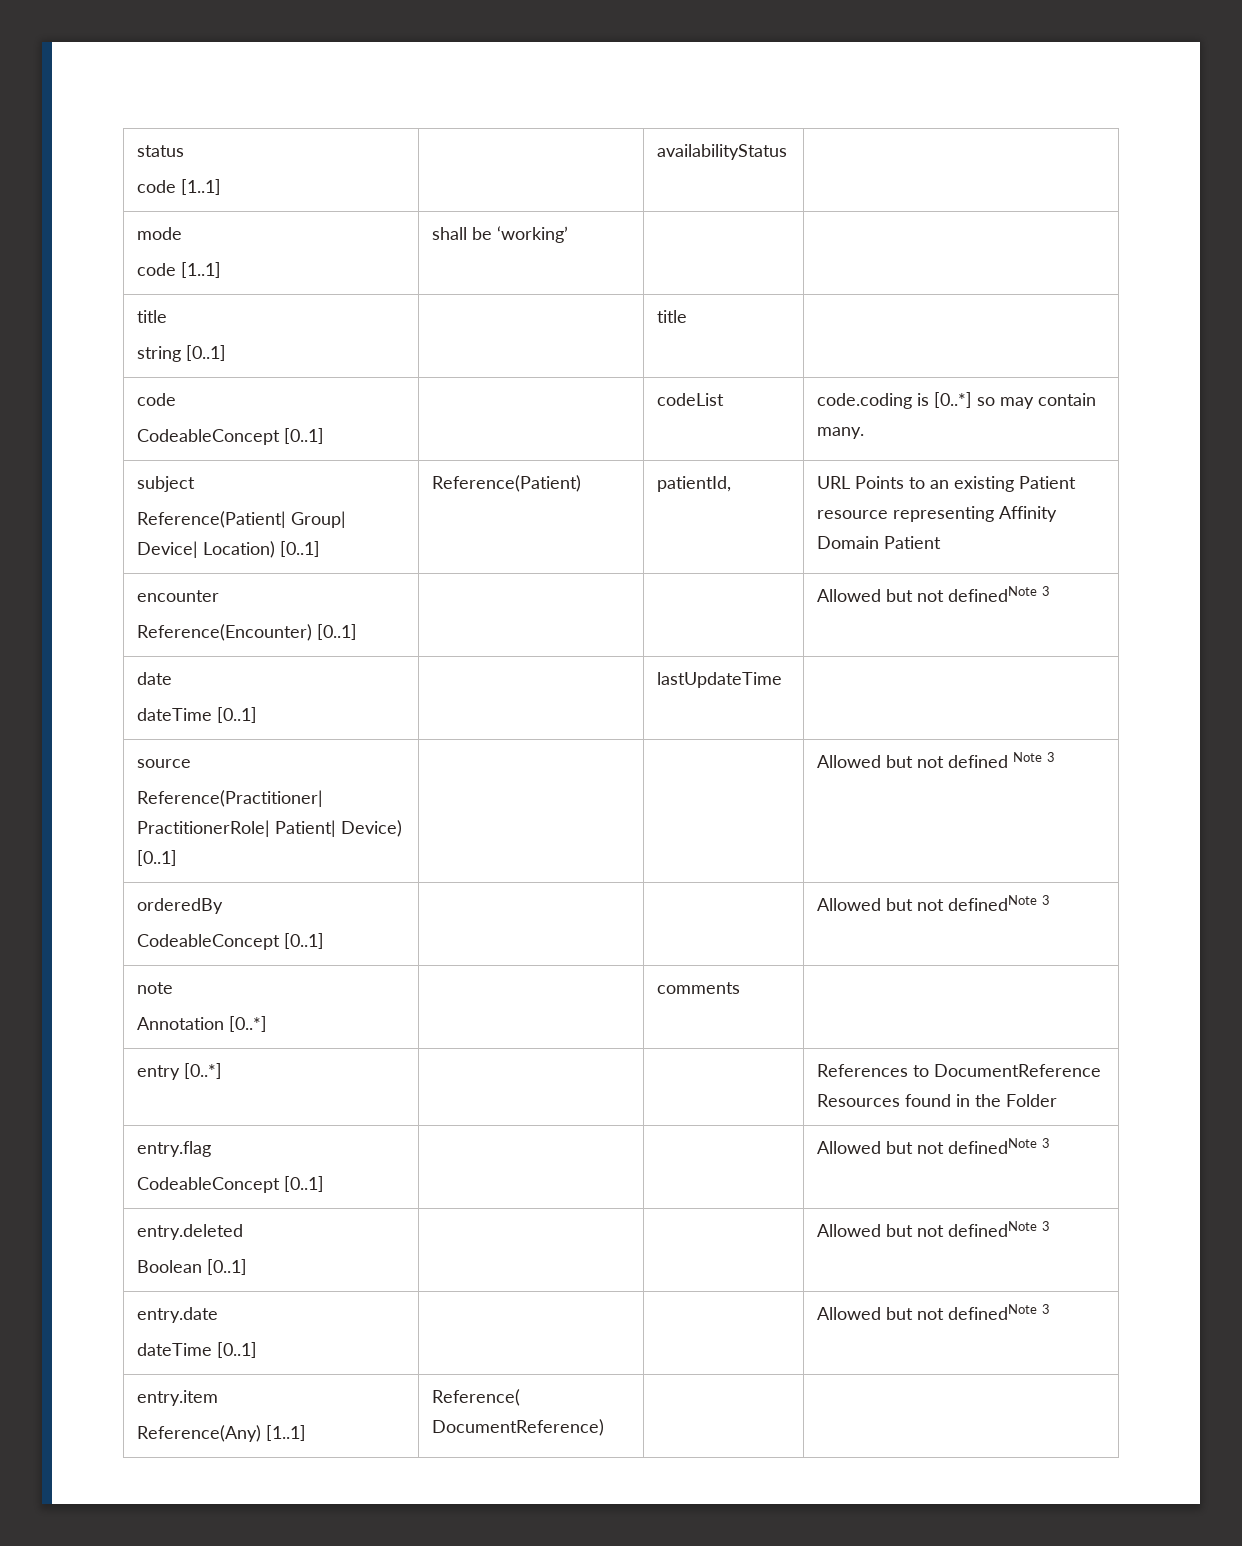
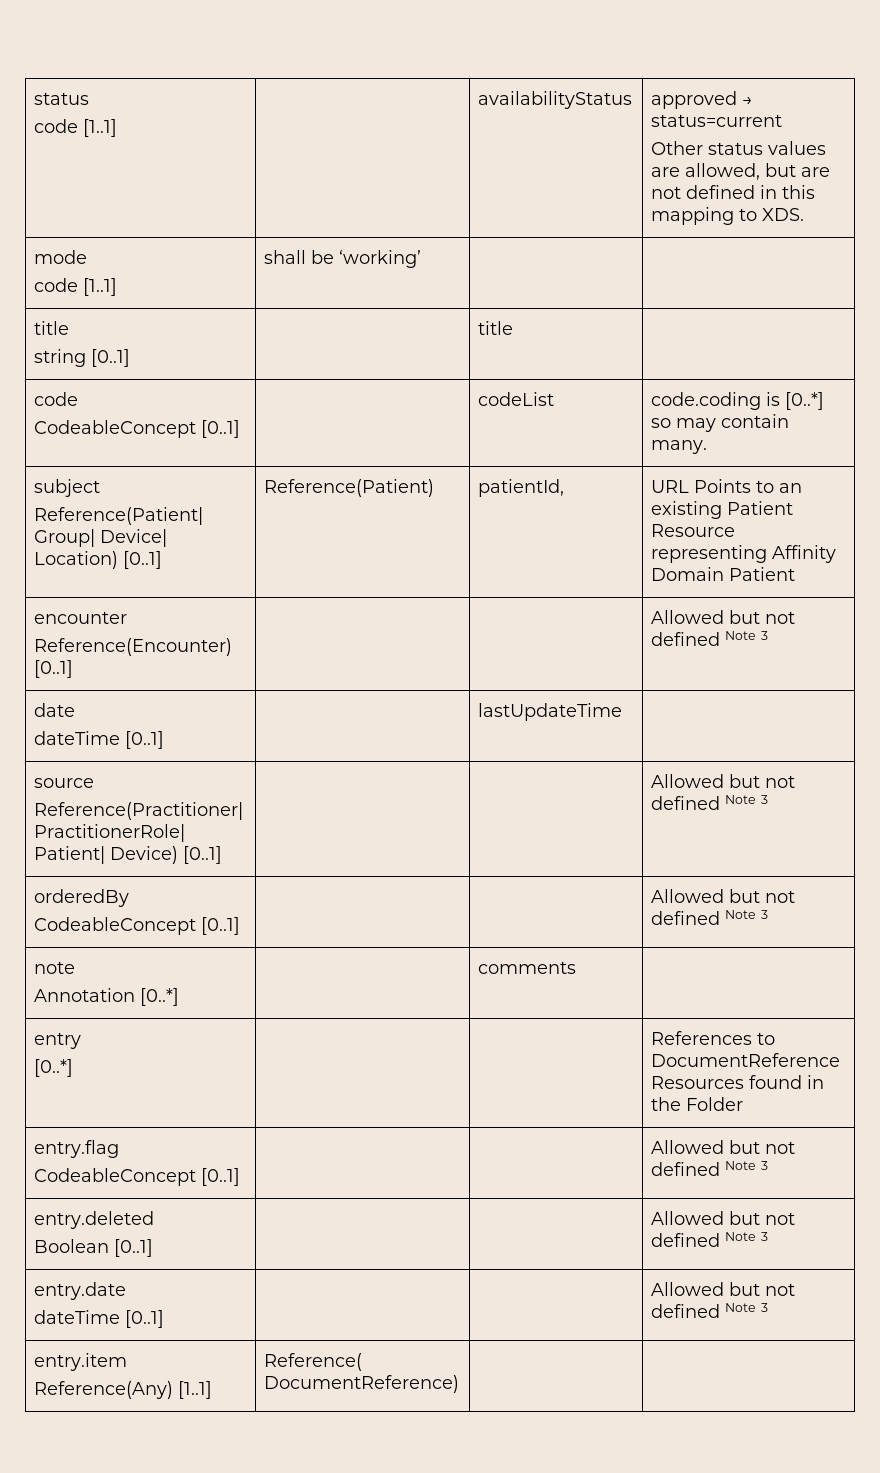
(788, 152) none -> [650,91,753,109] [650,114,782,127] [650,141,826,155] [650,163,830,180] [650,185,815,199] [650,207,804,225] approved → status=current // Other status values are allowed, but are not defined in this mapping to XDS.
[817,510,889,519] resource -> [650,524,735,537] Resource
[948,586,1038,602] definedNote -> [650,631,756,646] defined Note
[948,895,1038,911] definedNote -> [650,910,756,925] defined Note
(181, 1072) none -> (81, 1040) //
[948,1138,1038,1154] definedNote -> [650,1161,756,1176] defined Note
[948,1221,1038,1237] definedNote -> [650,1232,756,1247] defined Note
[948,1304,1038,1320] definedNote -> [650,1303,756,1318] defined Note

